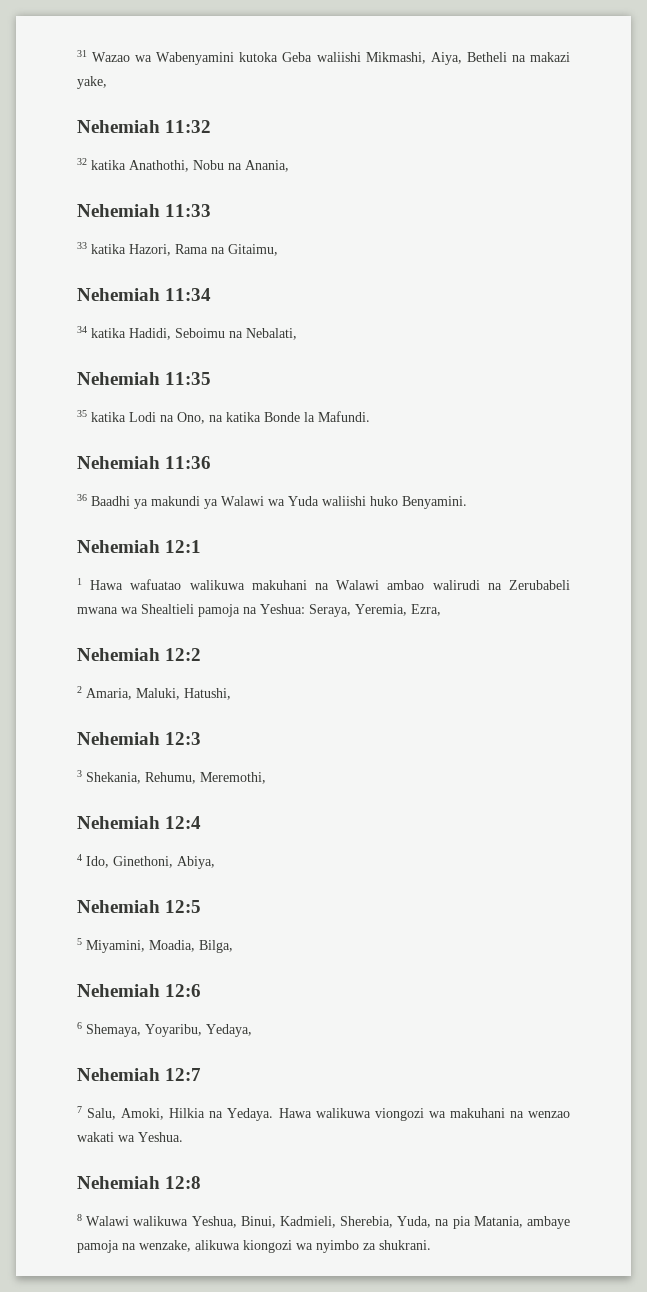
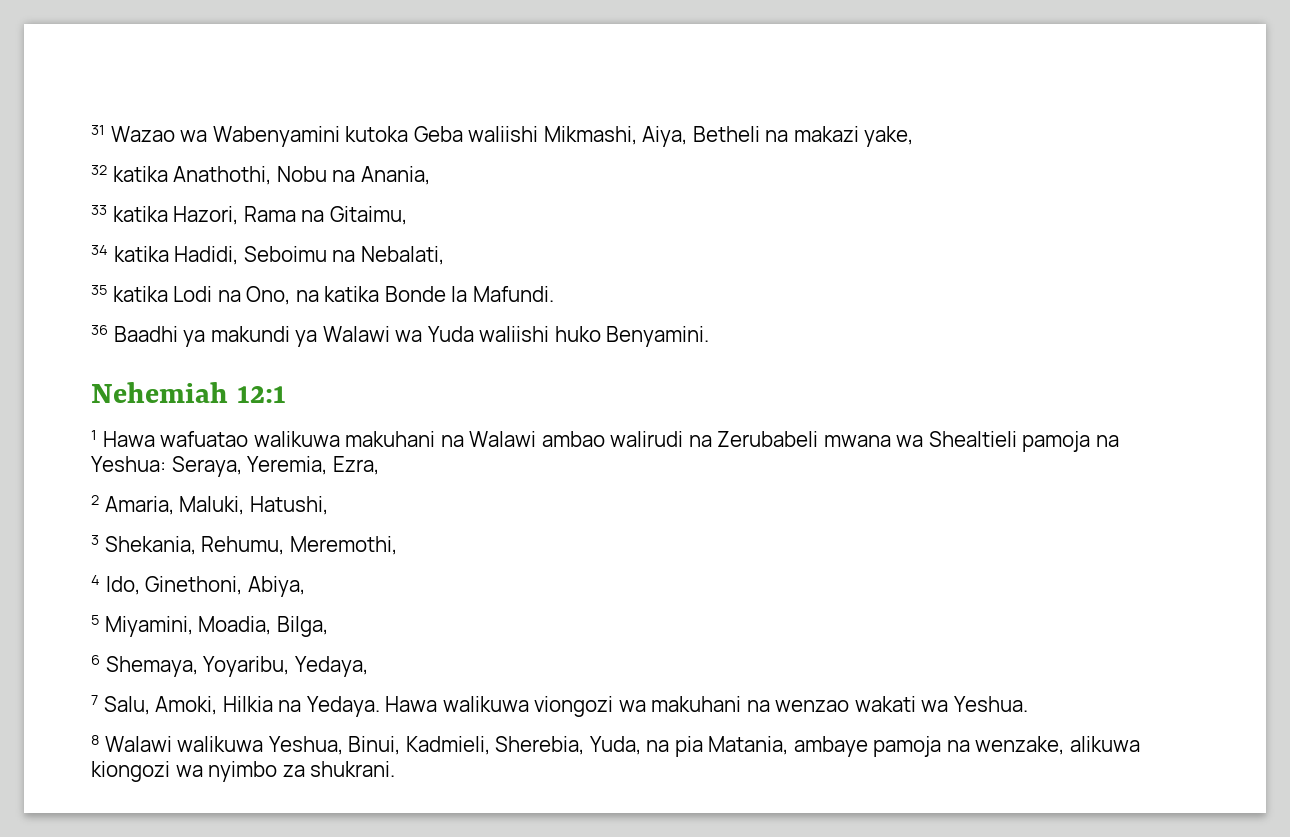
[77,120,212,133] // Nehemiah 11:32 -> (914, 136) none
[77,204,212,217] // Nehemiah 11:33 -> (430, 175) none
[77,288,212,301] // Nehemiah 11:34 -> (407, 215) none
[77,372,212,385] // Nehemiah 11:35 -> (444, 255) none
[77,456,212,469] // Nehemiah 11:36 -> (554, 294) none
[77,648,202,661] // Nehemiah 12:2 -> (379, 465) none
[77,732,202,745] // Nehemiah 12:3 -> (328, 505) none
[77,816,202,829] // Nehemiah 12:4 -> (397, 545) none
[77,900,202,913] // Nehemiah 12:5 -> (305, 586) none
[77,984,202,997] // Nehemiah 12:6 -> (328, 626) none
[77,1068,202,1081] // Nehemiah 12:7 -> (368, 666) none
[77,1176,202,1189] // Nehemiah 12:8 -> (1029, 704) none

